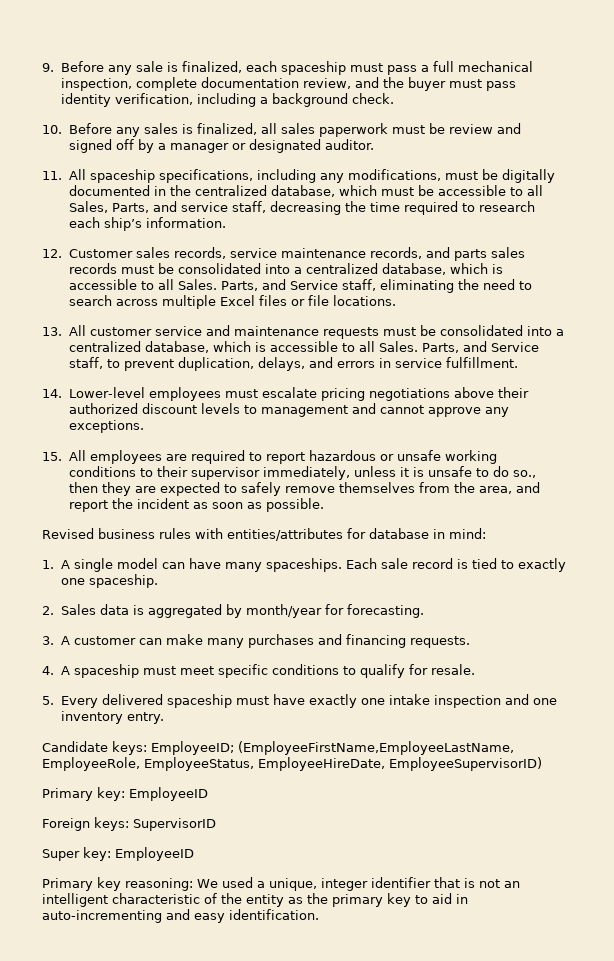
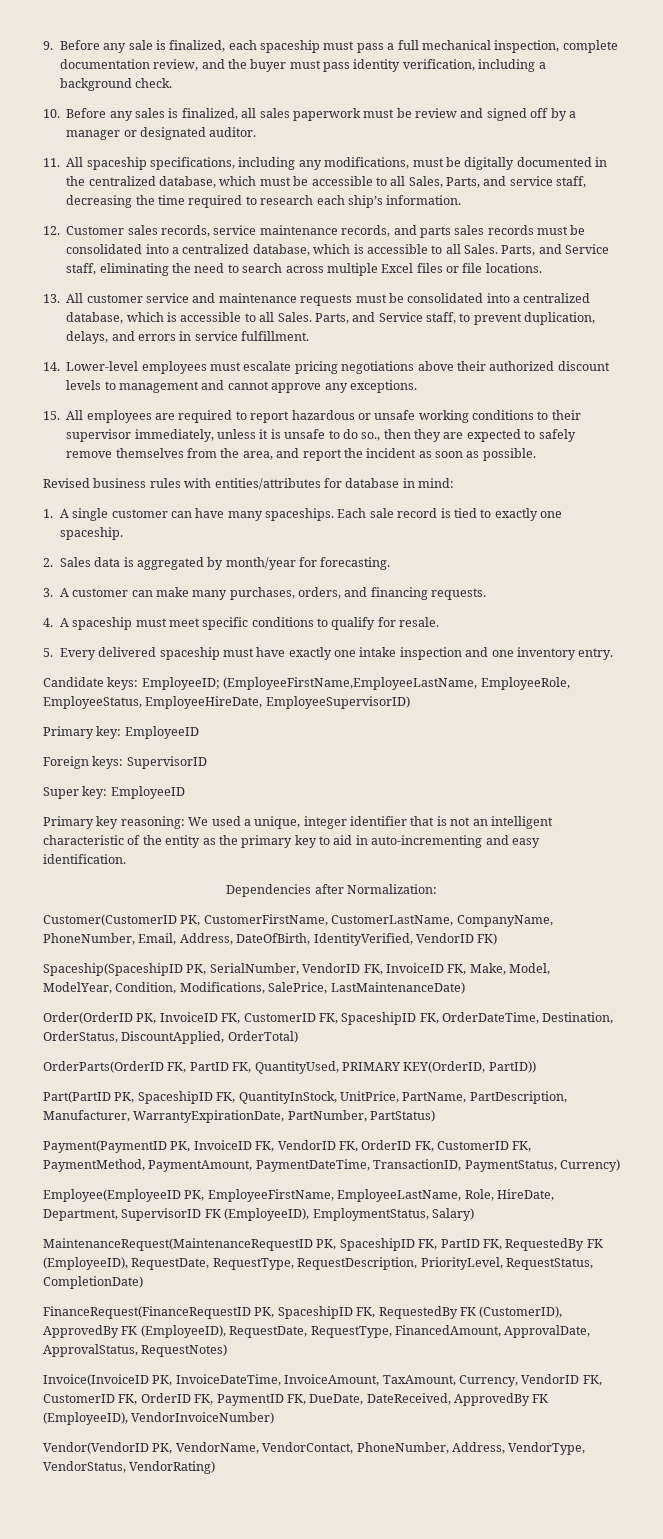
[116,558,158,569] model -> [111,509,168,518] customer
[247,634,314,648] purchases -> [229,587,342,600] purchases, orders,
(319, 914) none -> [226,884,437,897] [43,914,553,927] [43,933,498,946] [43,963,550,976] [43,982,465,994] [43,1012,614,1025] [43,1031,298,1044] [43,1061,536,1074] [43,1091,567,1104] [43,1110,436,1123] [43,1140,532,1153] [43,1159,620,1172] [43,1189,554,1202] [43,1208,474,1221] [43,1238,603,1251] [43,1257,593,1270] [43,1276,143,1289] [43,1306,563,1319] [43,1325,591,1338] [43,1344,228,1357] [43,1374,602,1387] [43,1393,549,1406] [43,1412,275,1425] [43,1442,586,1455] [43,1461,216,1474] // Dependencies after Normalization: // Customer(CustomerID PK, CustomerFirstName, CustomerLastName, CompanyName, PhoneNumber, Email, Address, DateOfBirth, IdentityVerified, VendorID FK) // Spaceship(SpaceshipID PK, SerialNumber, VendorID FK, InvoiceID FK, Make, Model, ModelYear, Condition, Modifications, SalePrice, LastMaintenanceDate) // Order(OrderID PK, InvoiceID FK, CustomerID FK, SpaceshipID FK, OrderDateTime, Destination, OrderStatus, DiscountApplied, OrderTotal) // OrderParts(OrderID FK, PartID FK, QuantityUsed, PRIMARY KEY(OrderID, PartID)) // Part(PartID PK, SpaceshipID FK, QuantityInStock, UnitPrice, PartName, PartDescription, Manufacturer, WarrantyExpirationDate, PartNumber, PartStatus) // Payment(PaymentID PK, InvoiceID FK, VendorID FK, OrderID FK, CustomerID FK, PaymentMethod, PaymentAmount, PaymentDateTime, TransactionID, PaymentStatus, Currency) // Employee(EmployeeID PK, EmployeeFirstName, EmployeeLastName, Role, HireDate, Department, SupervisorID FK (EmployeeID), EmploymentStatus, Salary) // MaintenanceRequest(MaintenanceRequestID PK, SpaceshipID FK, PartID FK, RequestedBy FK (EmployeeID), RequestDate, RequestType, RequestDescription, PriorityLevel, RequestStatus, CompletionDate) // FinanceRequest(FinanceRequestID PK, SpaceshipID FK, RequestedBy FK (CustomerID), ApprovedBy FK (EmployeeID), RequestDate, RequestType, FinancedAmount, ApprovalDate, ApprovalStatus, RequestNotes) // Invoice(InvoiceID PK, InvoiceDateTime, InvoiceAmount, TaxAmount, Currency, VendorID FK, CustomerID FK, OrderID FK, PaymentID FK, DueDate, DateReceived, ApprovedBy FK (EmployeeID), VendorInvoiceNumber) // Vendor(VendorID PK, VendorName, VendorContact, PhoneNumber, Address, VendorType, VendorStatus, VendorRating)

